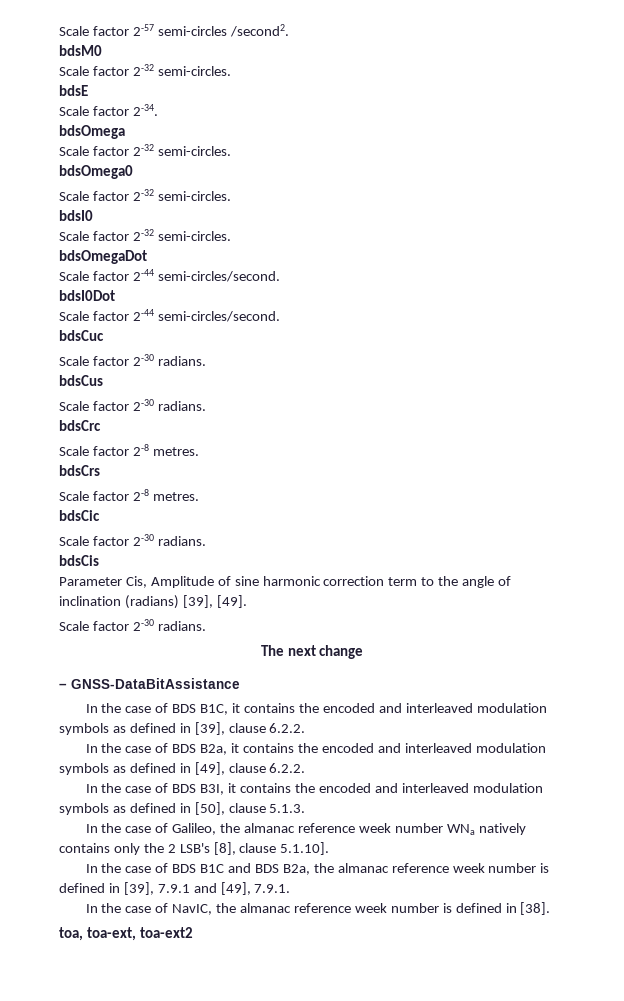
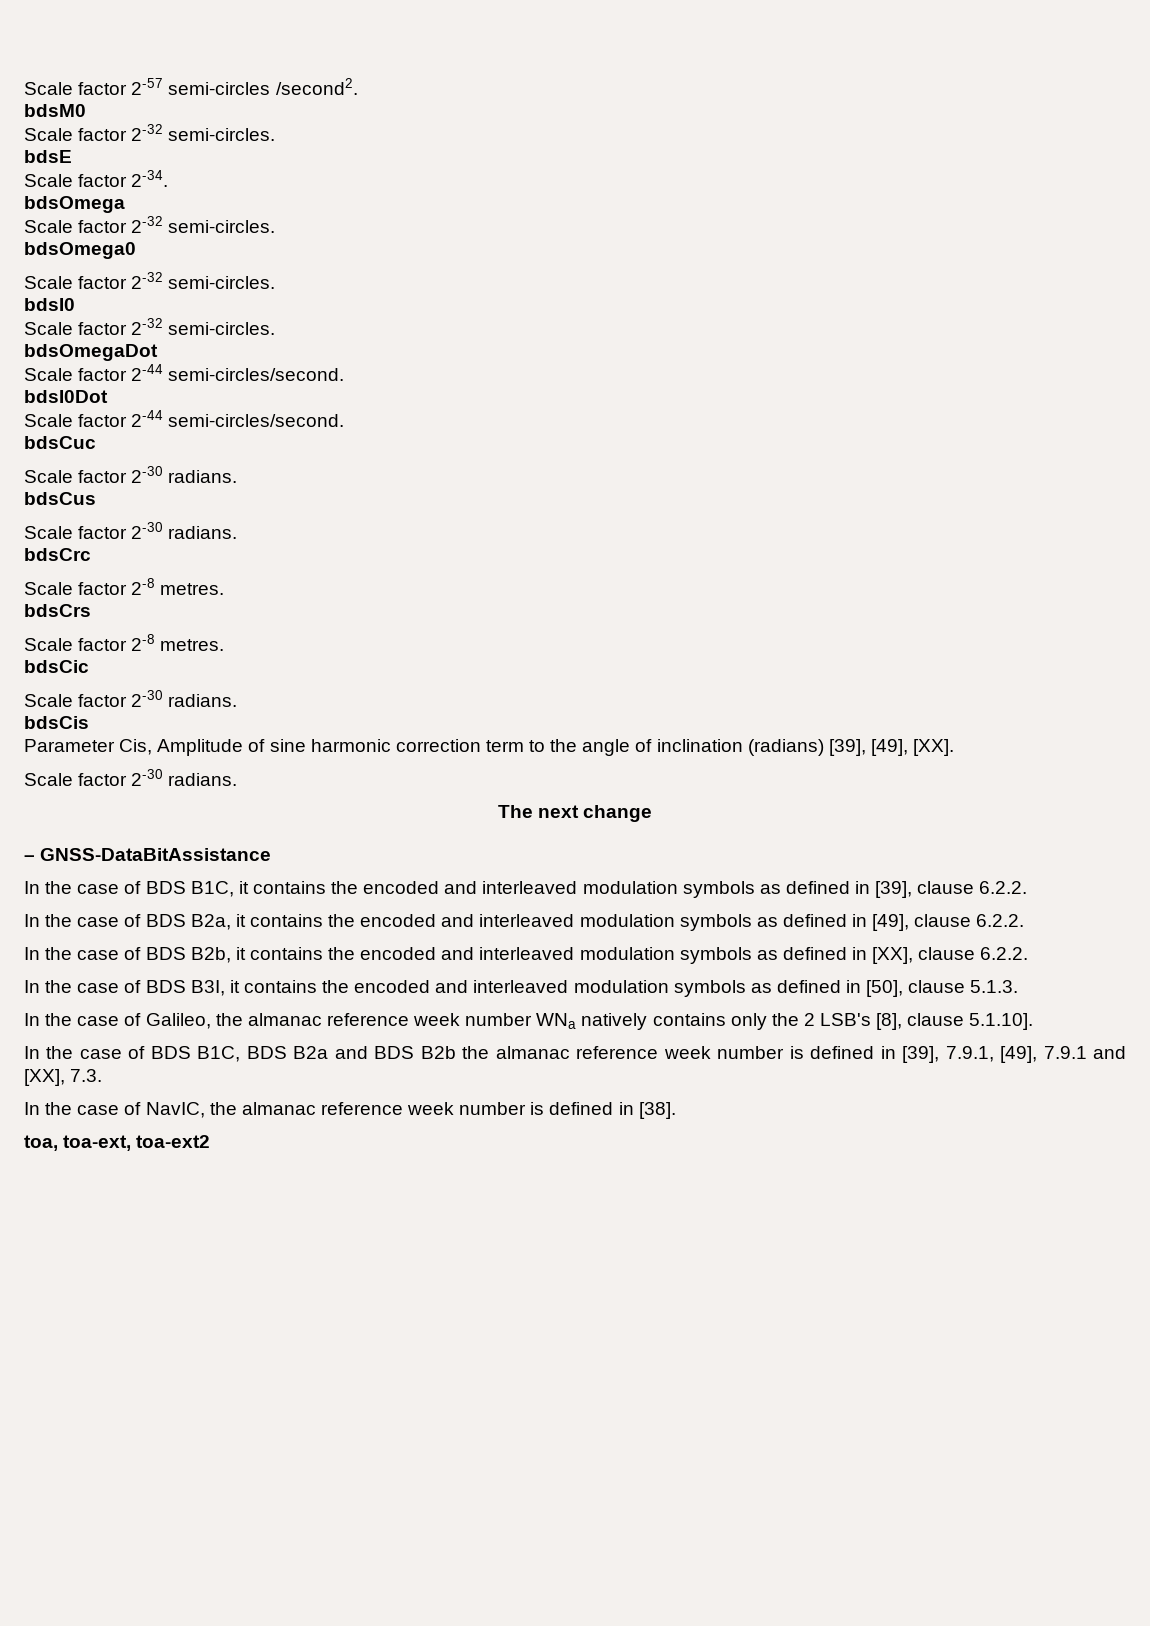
[216,595,247,608] [49]. -> [870,739,955,756] [49], [XX].
(306, 768) none -> [24,947,1029,964] // In the case of BDS B2b, it contains the encoded and interleaved modulation symbols as defined in [XX], clause 6.2.2.
[200,864,225,873] B1C -> [197,1046,329,1062] B1C, BDS B2a
[282,864,310,875] B2a, -> [420,1046,456,1059] B2b
[157,882,291,895] 7.9.1 and [49], 7.9.1. -> [945,1046,1127,1063] [24,1069,103,1086] 7.9.1, [49], 7.9.1 and [XX], 7.3.

